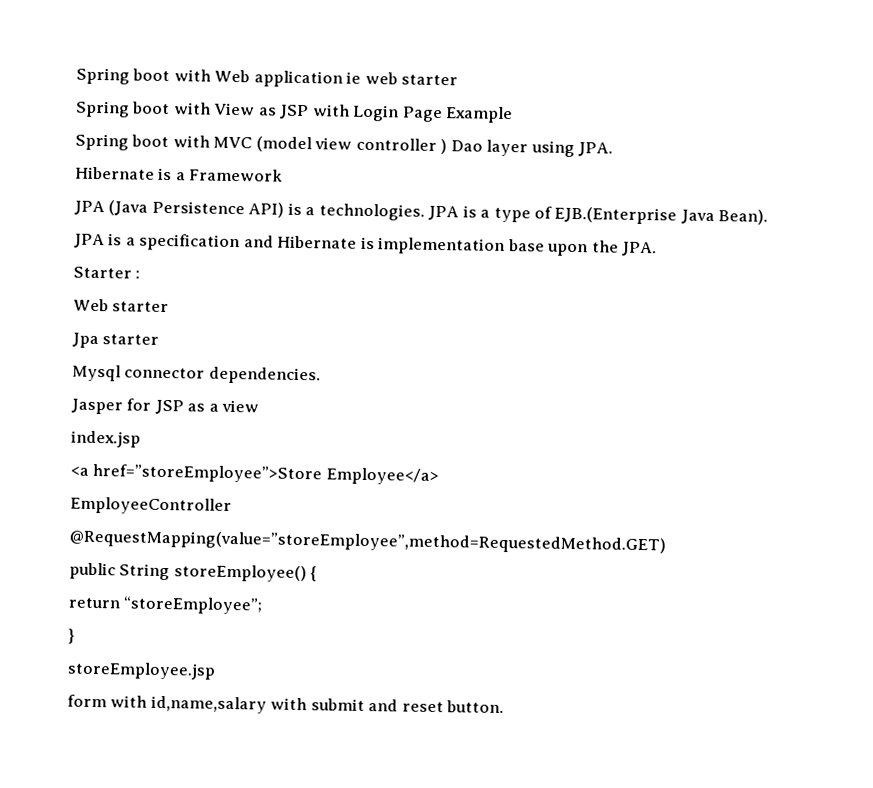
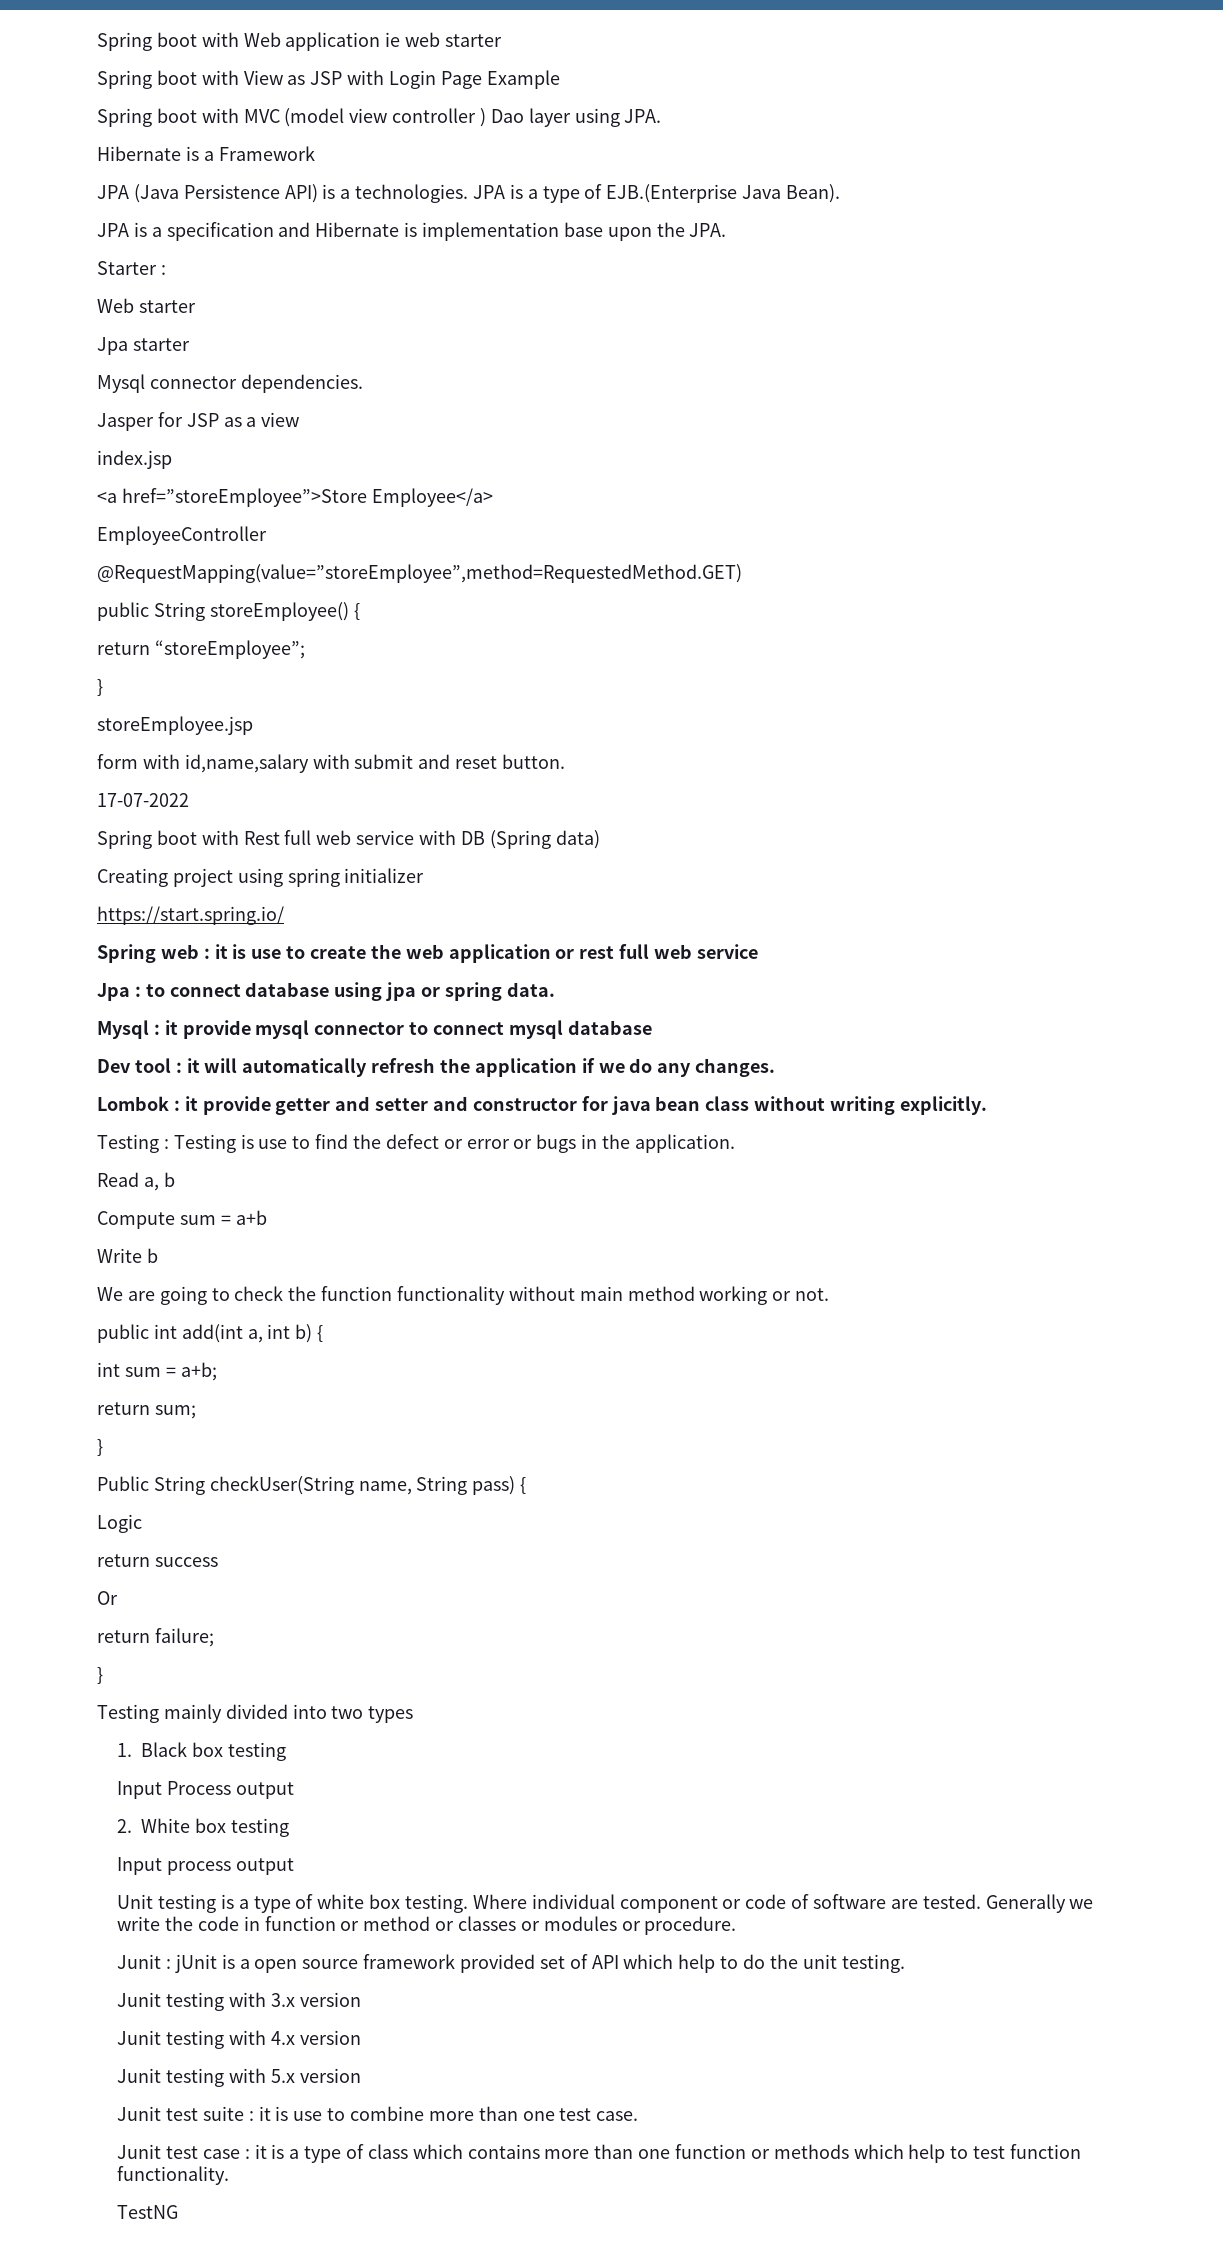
(505, 707) none -> [97,793,189,807] [97,830,600,849] [97,868,425,887] [97,906,284,925] [97,944,758,963] [97,982,555,1001] [97,1020,652,1039] [97,1058,776,1077] [97,1096,987,1115] [97,1134,735,1153] [97,1172,175,1191] [97,1210,267,1229] [97,1248,158,1263] [97,1286,830,1305] [97,1324,324,1343] [97,1362,217,1381] [97,1402,196,1419] [97,1439,103,1456] [97,1476,527,1495] [97,1514,142,1533] [97,1554,218,1567] [97,1591,118,1605] [97,1628,214,1647] [97,1667,103,1684] [97,1704,414,1723] [117,1742,286,1761] [117,1781,294,1799] [117,1818,289,1837] [117,1857,294,1875] [117,1894,1094,1913] [117,1916,737,1935] [117,1954,905,1973] [117,1992,361,2011] [117,2030,361,2049] [117,2068,361,2087] [117,2106,639,2121] [117,2144,1082,2163] [117,2166,230,2185] [117,2205,179,2219] // 17-07-2022 // Spring boot with Rest full web service with DB (Spring data) // Creating project using spring initializer // https://start.spring.io/ // Spring web : it is use to create the web application or rest full web service // Jpa : to connect database using jpa or spring data. // Mysql : it provide mysql connector to connect mysql database // Dev tool : it will automatically refresh the application if we do any changes. // Lombok : it provide getter and setter and constructor for java bean class without writing explicitly. // Testing : Testing is use to find the defect or error or bugs in the application. // Read a, b // Compute sum = a+b // Write b // We are going to check the function functionality without main method working or not. // public int add(int a, int b) { // int sum = a+b; // return sum; // } // Public String checkUser(String name, String pass) { // Logic // return success // Or // return failure; // } // Testing mainly divided into two types // 1. Black box testing // Input Process output // 2. White box testing // Input process output // Unit testing is a type of white box testing. Where individual component or code of software are tested. Generally we write the code in function or method or classes or modules or procedure. // Junit : jUnit is a open source framework provided set of API which help to do the unit testing. // Junit testing with 3.x version // Junit testing with 4.x version // Junit testing with 5.x version // Junit test suite : it is use to combine more than one test case. // Junit test case : it is a type of class which contains more than one function or methods which help to test function functionality. // TestNG

